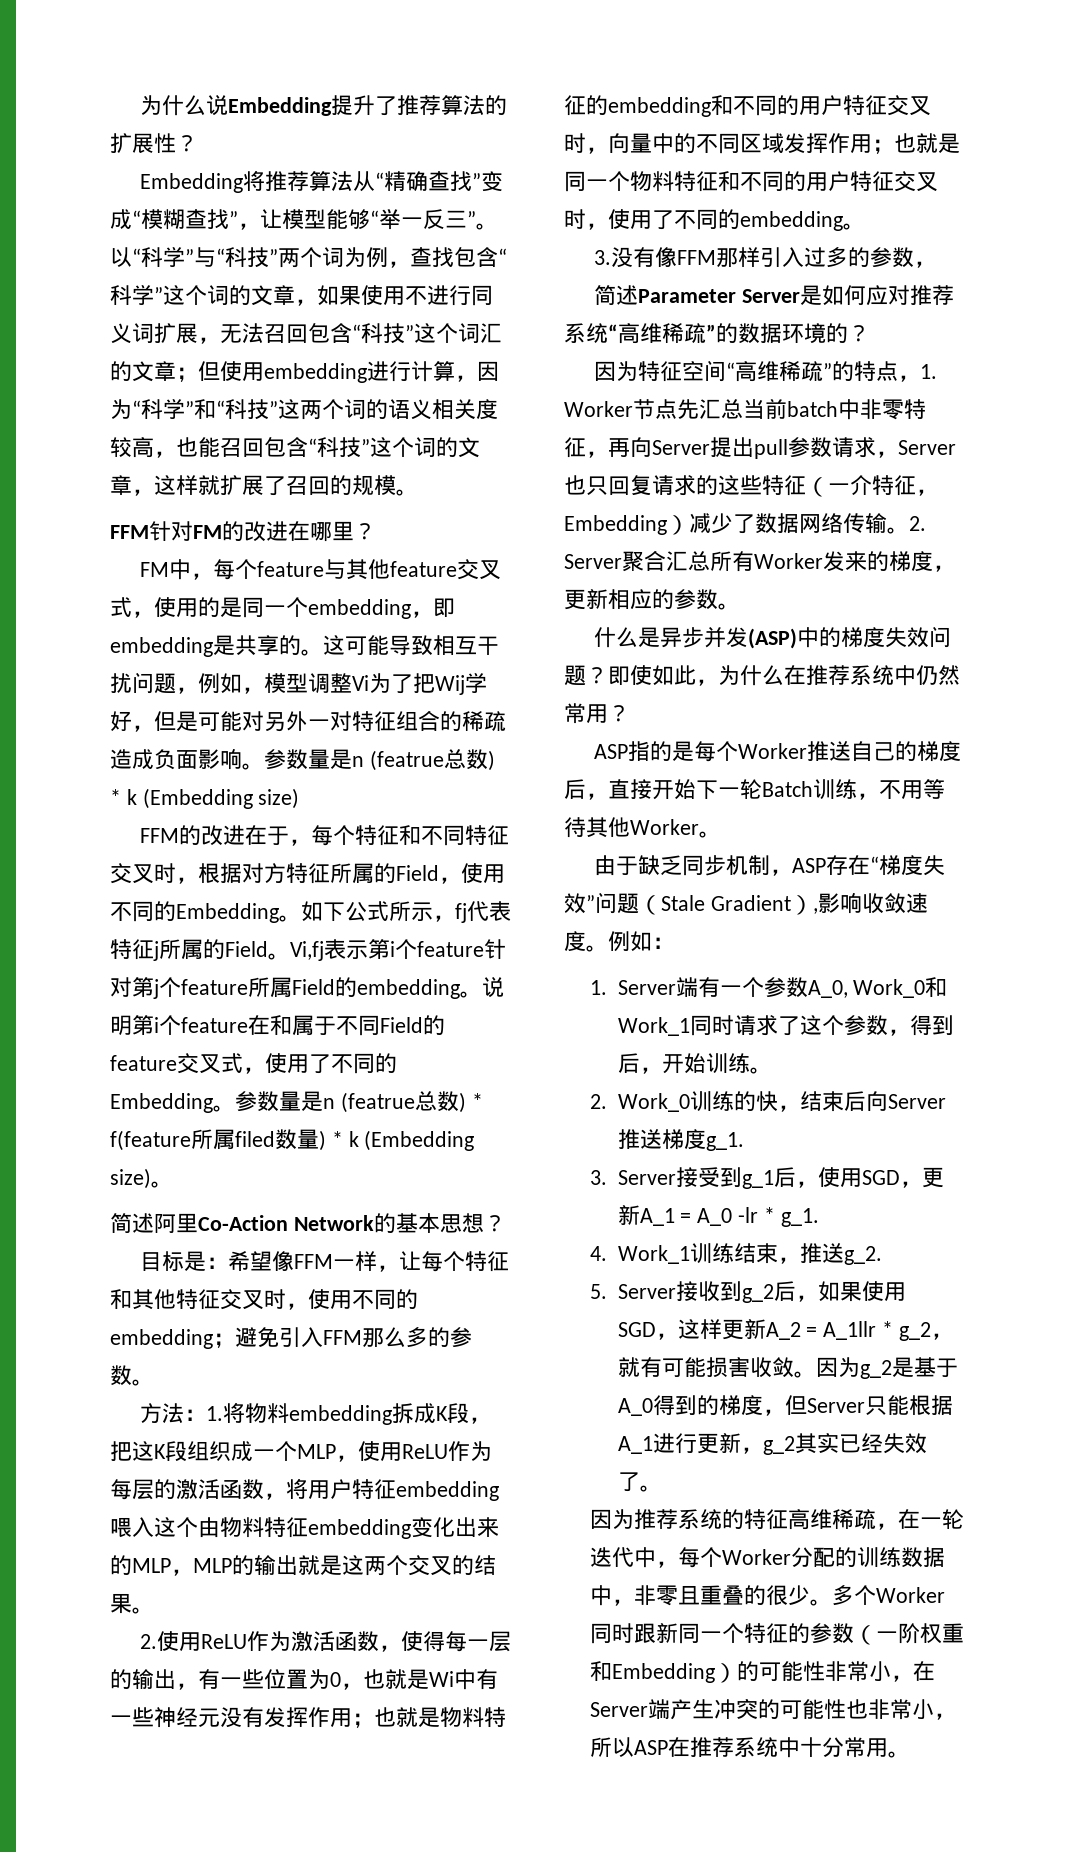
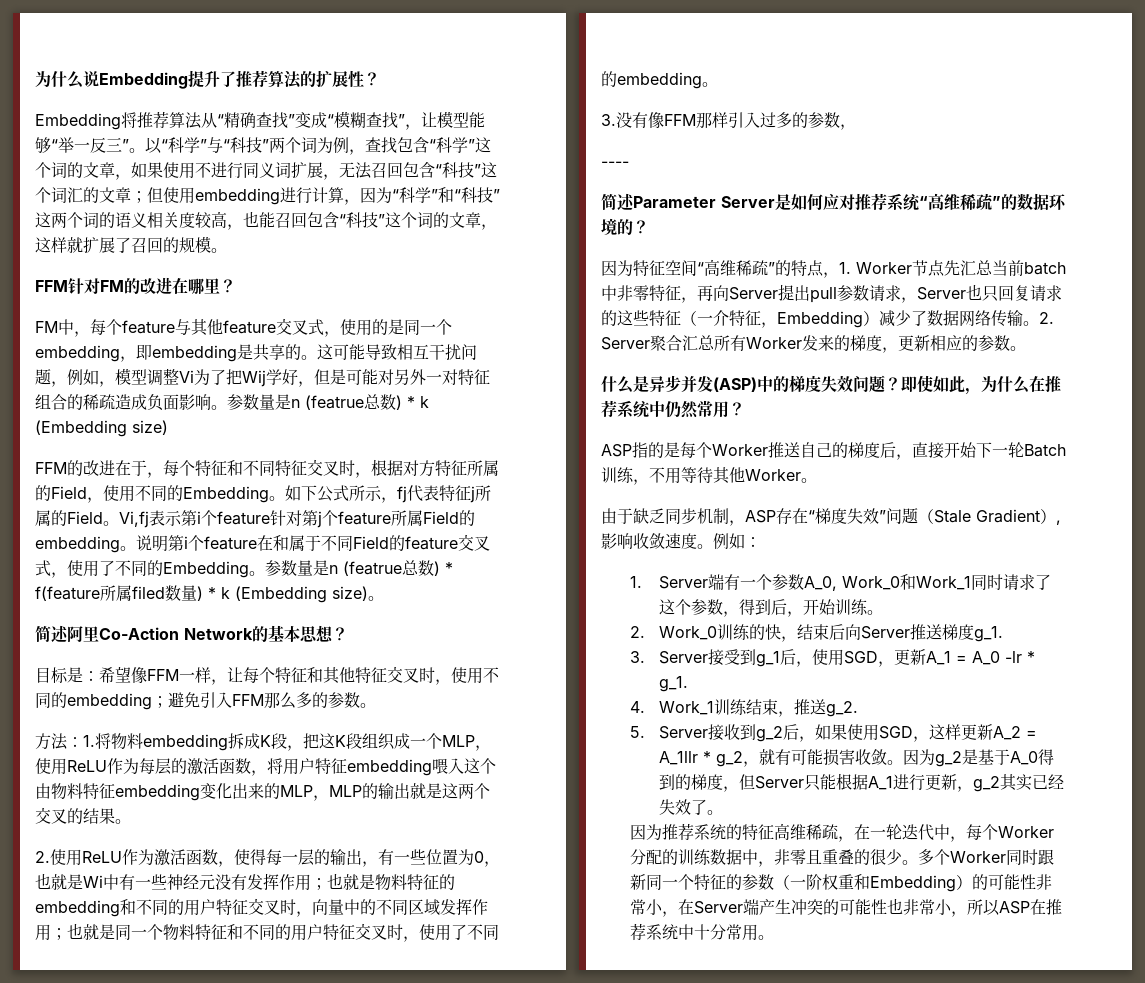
(936, 264) none -> [601,161,629,167] // ----

